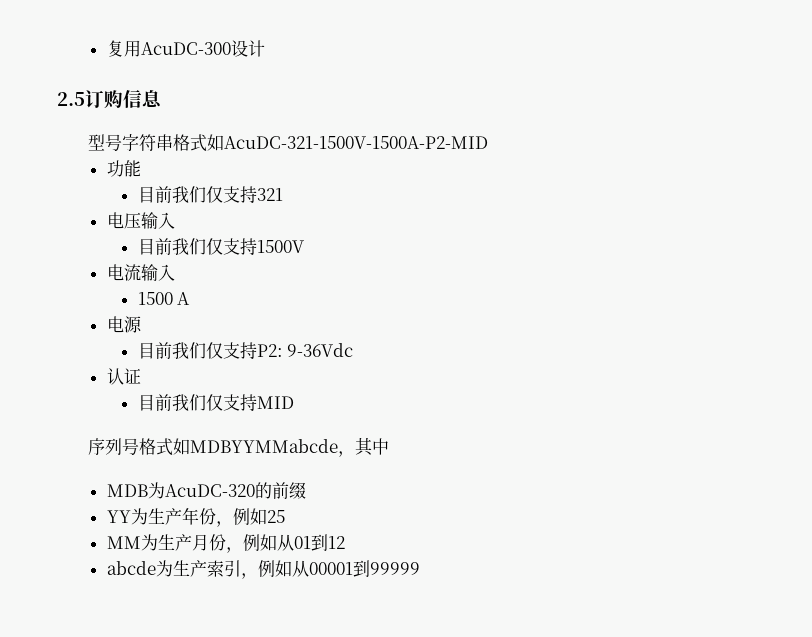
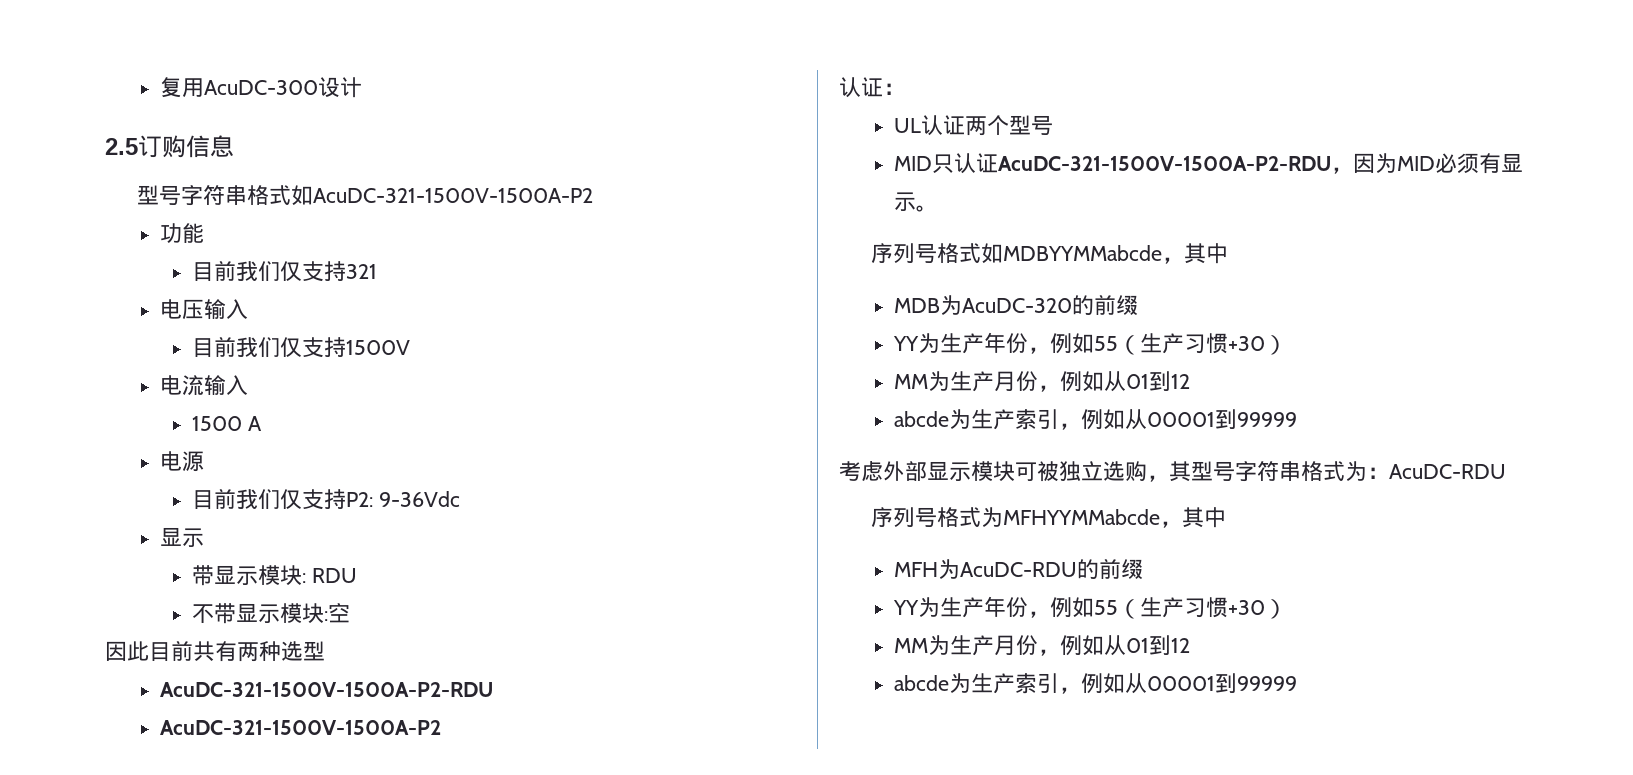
[224,136,489,149] AcuDC-321-1500V-1500A-P2-MID -> [312,188,593,203] AcuDC-321-1500V-1500A-P2
[106,368,141,385] [137,394,294,411] 认证 // 目前我们仅支持MID -> [160,527,205,547] [192,565,357,586] [192,603,351,624] [105,640,325,662] [160,682,494,697] [160,720,442,735] [839,77,905,98] [894,115,1054,136] [894,153,1524,174] [894,192,939,212] 显示 // 带显示模块: RDU // 不带显示模块:空 // 因此目前共有两种选型 // AcuDC-321-1500V-1500A-P2-RDU // AcuDC-321-1500V-1500A-P2 // 认证： // UL认证两个型号 // MID只认证AcuDC-321-1500V-1500A-P2-RDU，因为MID必须有显示。
[266,510,285,523] 25 -> [1094,333,1288,355] 55（生产习惯+30）
(420, 568) none -> [839,461,1506,482] [870,507,1226,528] [894,558,1144,579] [893,596,1288,619] [894,635,1191,656] [894,673,1298,694] // 考虑外部显示模块可被独立选购，其型号字符串格式为：AcuDC-RDU // 序列号格式为MFHYYMMabcde，其中 // MFH为AcuDC-RDU的前缀 // YY为生产年份，例如55（生产习惯+30） // MM为生产月份，例如从01到12 // abcde为生产索引，例如从00001到99999

